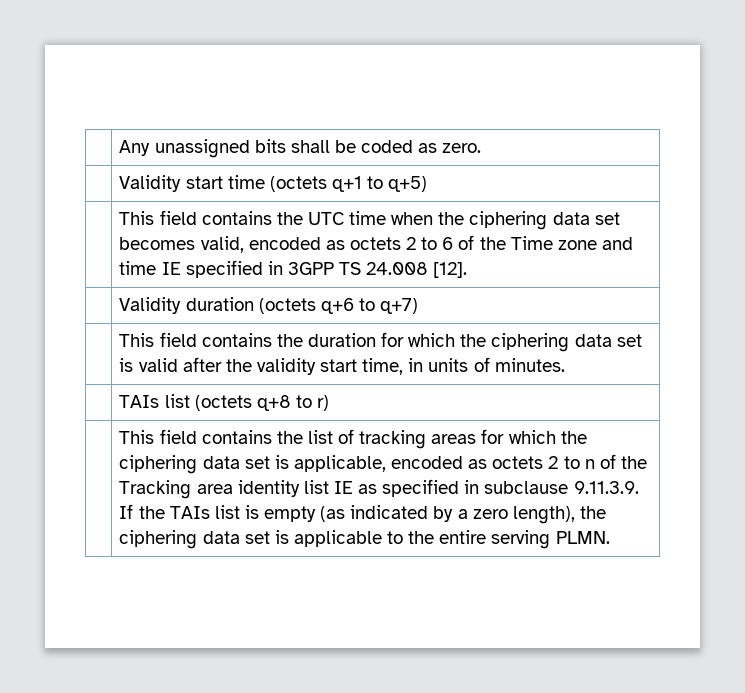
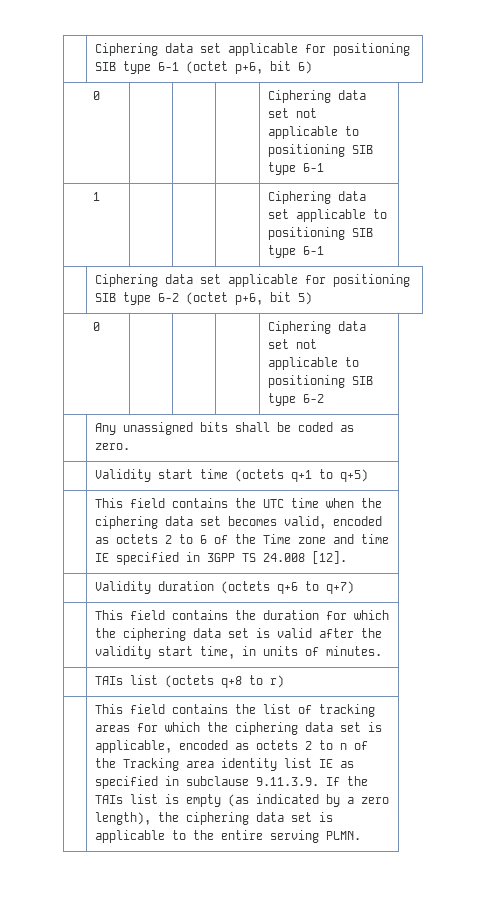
(119, 148) none -> [94,43,410,56] [94,61,312,74] [93,91,100,100] [267,90,366,103] [267,108,317,118] [267,126,359,139] [267,144,373,157] [267,162,324,175] [93,192,100,201] [267,191,366,204] [267,209,387,222] [267,227,373,240] [267,245,324,258] [94,274,410,287] [94,292,312,305] [93,322,100,331] [267,321,366,334] [267,339,317,349] [267,357,359,370] [267,375,373,388] [267,393,324,406] | Ciphering data set applicable for positioning SIB type 6-1 (octet p+6, bit 6) // 0 | | | | Ciphering data set not applicable to positioning SIB type 6-1 // 1 | | | | Ciphering data set applicable to positioning SIB type 6-1 // | Ciphering data set applicable for positioning SIB type 6-2 (octet p+6, bit 5) // 0 | | | | Ciphering data set not applicable to positioning SIB type 6-2 //

